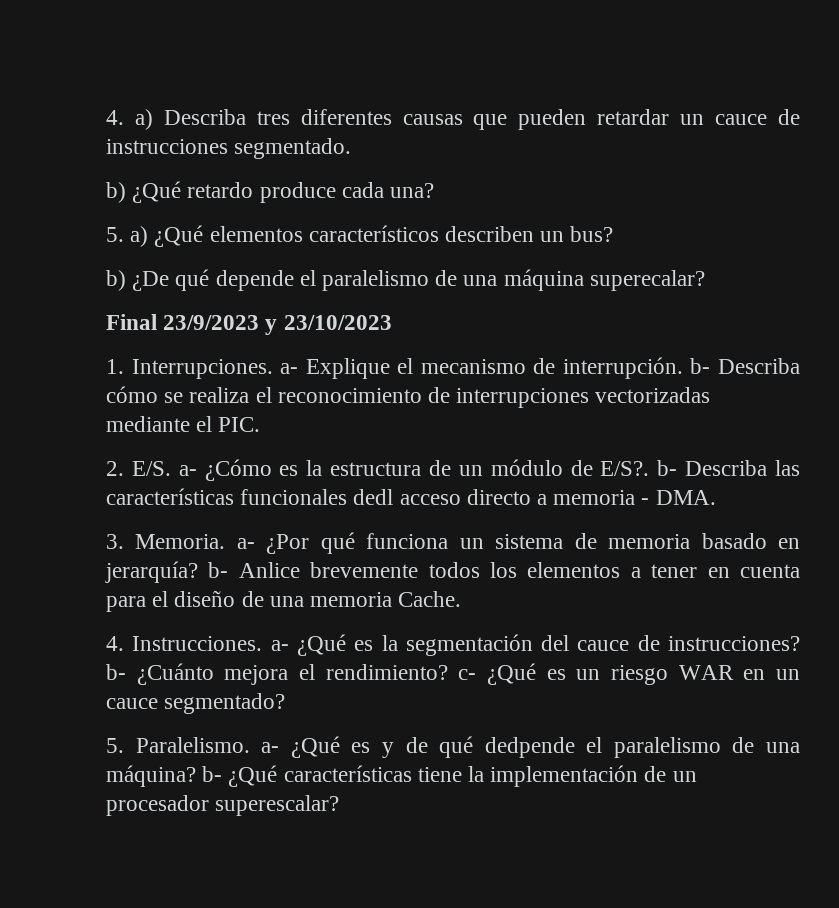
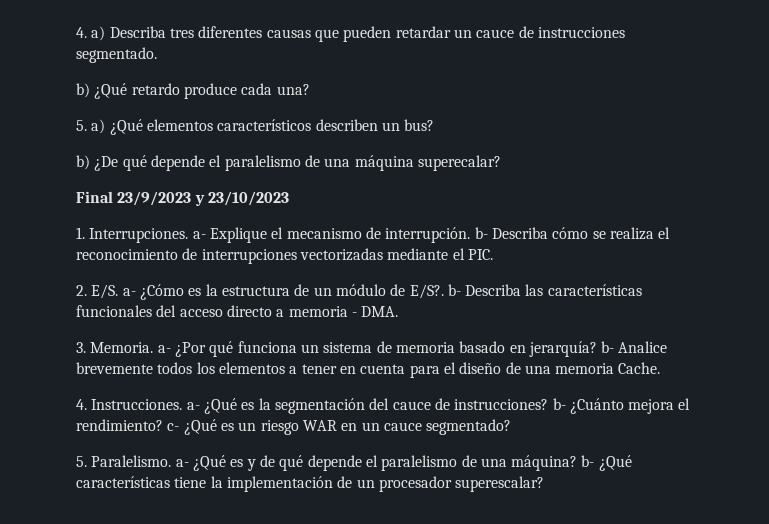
[353,489,394,505] dedl -> [156,305,177,317] del
[238,562,300,578] Anlice -> [618,341,668,353] Analice
[484,737,575,758] dedpende -> [307,455,362,471] depende

